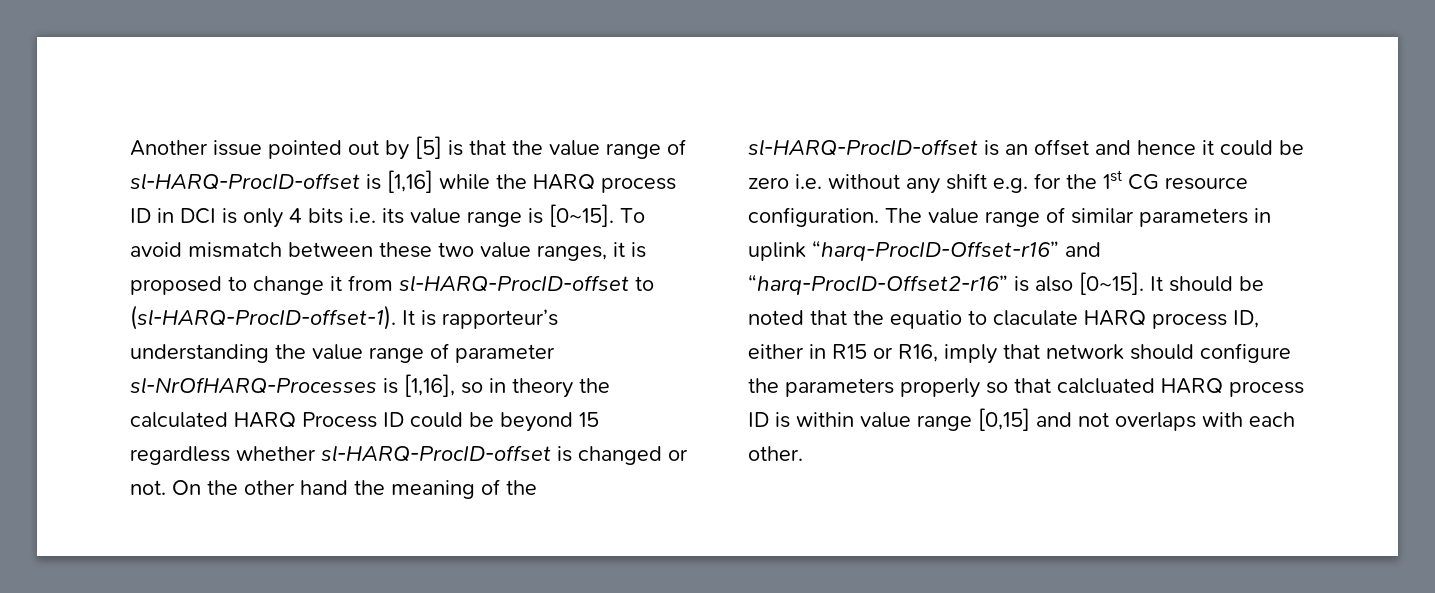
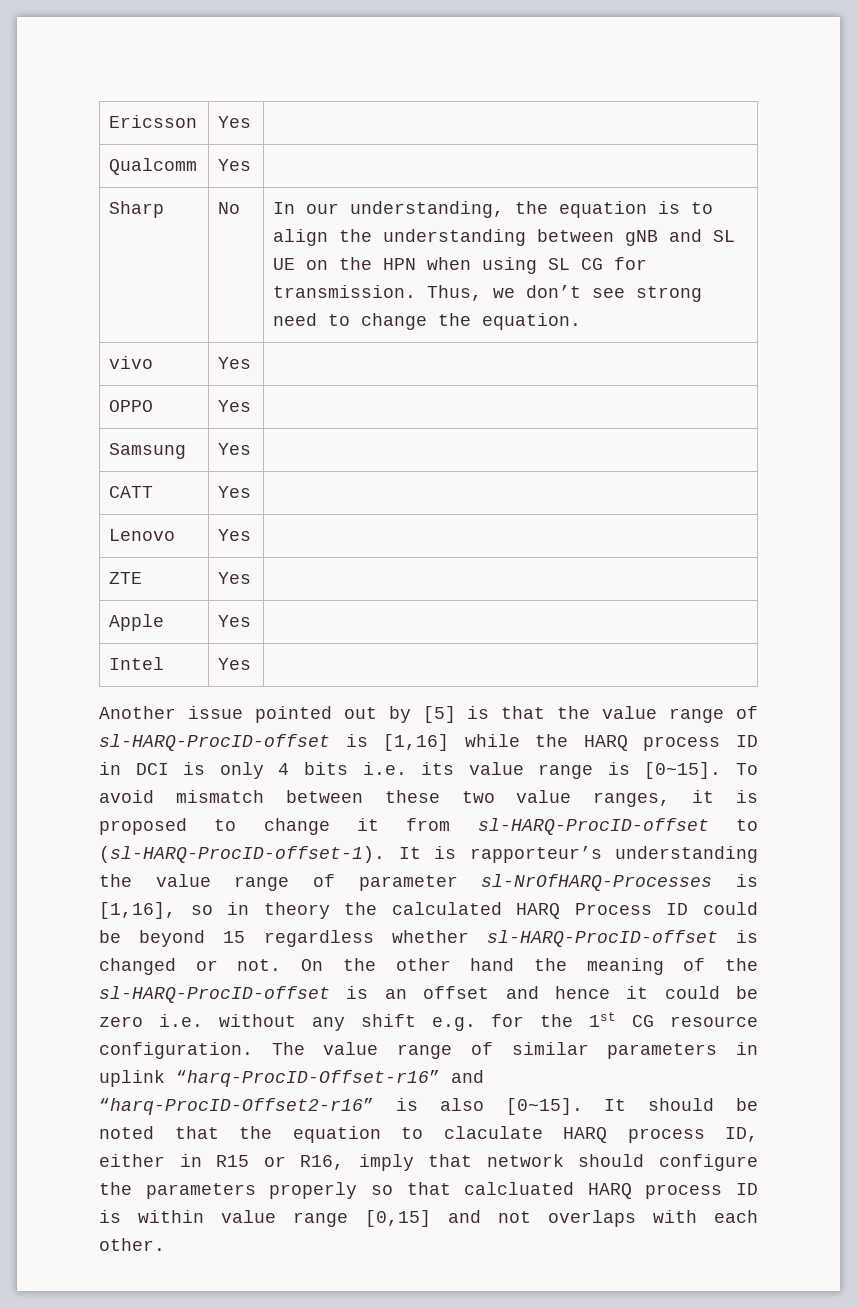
(130, 148) none -> [109,115,198,128] [218,116,252,128] [109,158,198,175] [218,159,252,171] [109,201,165,218] [218,202,241,214] [273,201,714,218] [273,229,736,246] [273,257,648,274] [273,285,703,302] [273,313,582,330] [109,356,154,369] [218,357,252,369] [109,400,154,412] [218,400,252,412] [109,443,187,459] [218,443,252,455] [109,486,154,498] [218,486,252,498] [109,529,176,541] [218,529,252,541] [109,572,143,584] [218,572,252,584] [109,614,165,631] [218,615,252,627] [109,657,165,670] [218,658,252,670] Ericsson | Yes | // Qualcomm | Yes | // Sharp | No | In our understanding, the equation is to align the understanding between gNB and SL UE on the HPN when using SL CG for transmission. Thus, we don’t see strong need to change the equation. // vivo | Yes | // OPPO | Yes | // Samsung | Yes | // CATT | Yes | // Lenovo | Yes | // ZTE | Yes | // Apple | Yes | // Intel | Yes | //
[890,310,962,329] equatio -> [292,1126,381,1143] equation

